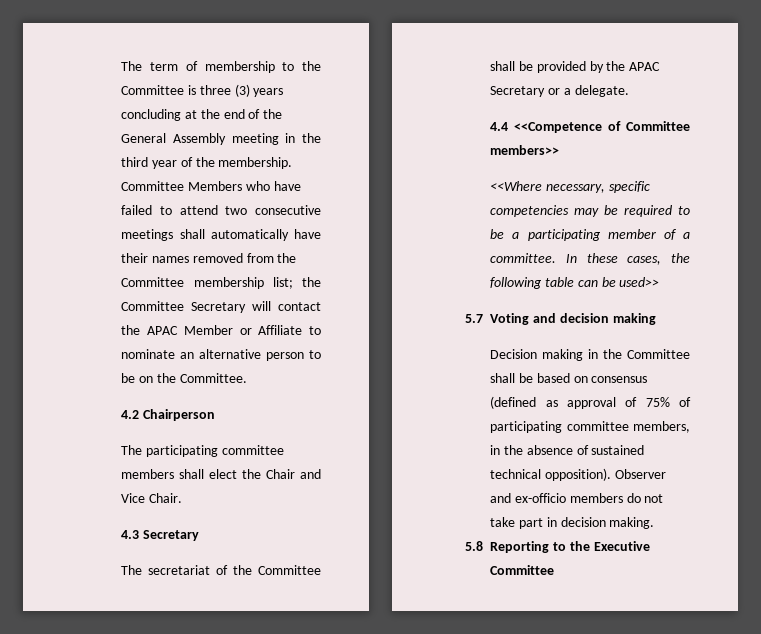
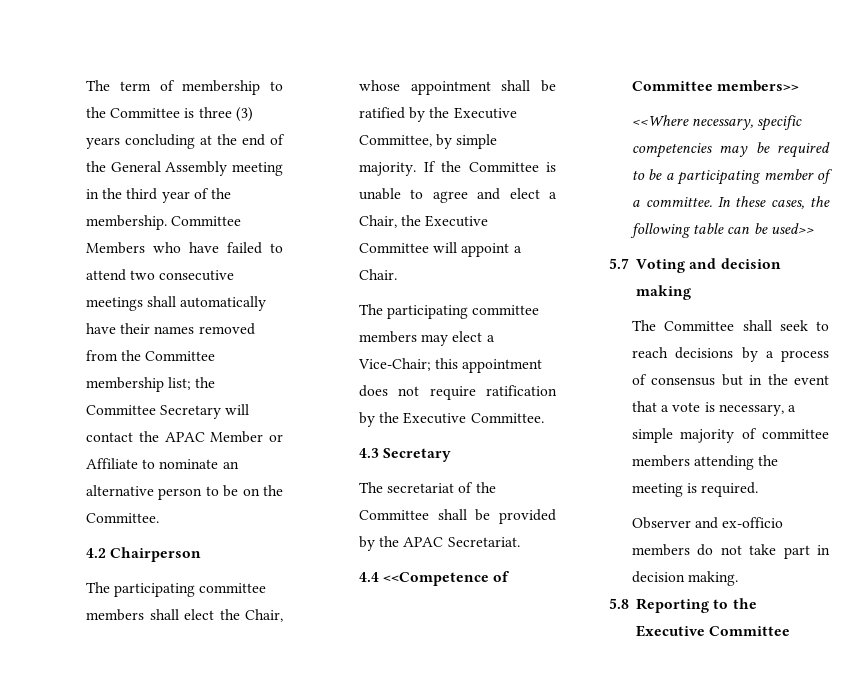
[266,469,321,479] [121,493,183,503] Chair and Vice Chair. -> [244,609,283,622] [358,80,556,95] [358,107,517,122] [358,134,498,149] [358,161,556,176] [358,188,557,203] [358,215,489,228] [358,242,522,257] [358,269,397,280] [358,304,540,319] [358,331,495,346] [357,358,543,373] [358,385,557,400] [358,412,544,427] Chair, whose appointment shall be ratified by the Executive Committee, by simple majority. If the Committee is unable to agree and elect a Chair, the Executive Committee will appoint a Chair. // The participating committee members may elect a Vice-Chair; this appointment does not require ratification by the Executive Committee.
[490,85,629,97] Secretary or a delegate. -> [447,537,520,547] Secretariat.
[490,349,690,361] [490,373,648,383] [490,396,691,409] [490,421,690,433] [490,445,645,455] [490,468,612,481] Decision making in the Committee shall be based on consensus (defined as approval of 75% of participating committee members, in the absence of sustained technical opposition). -> [631,320,829,331] [631,347,829,362] [631,374,829,386] [631,401,796,416] [631,428,829,443] [631,455,779,470] [631,482,759,497] The Committee shall seek to reach decisions by a process of consensus but in the event that a vote is necessary, a simple majority of committee members attending the meeting is required. //

